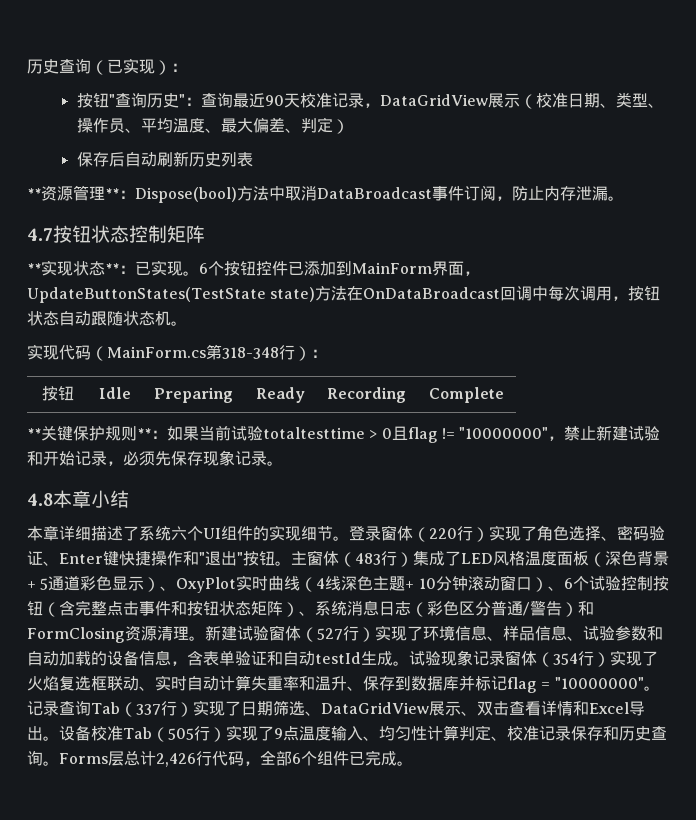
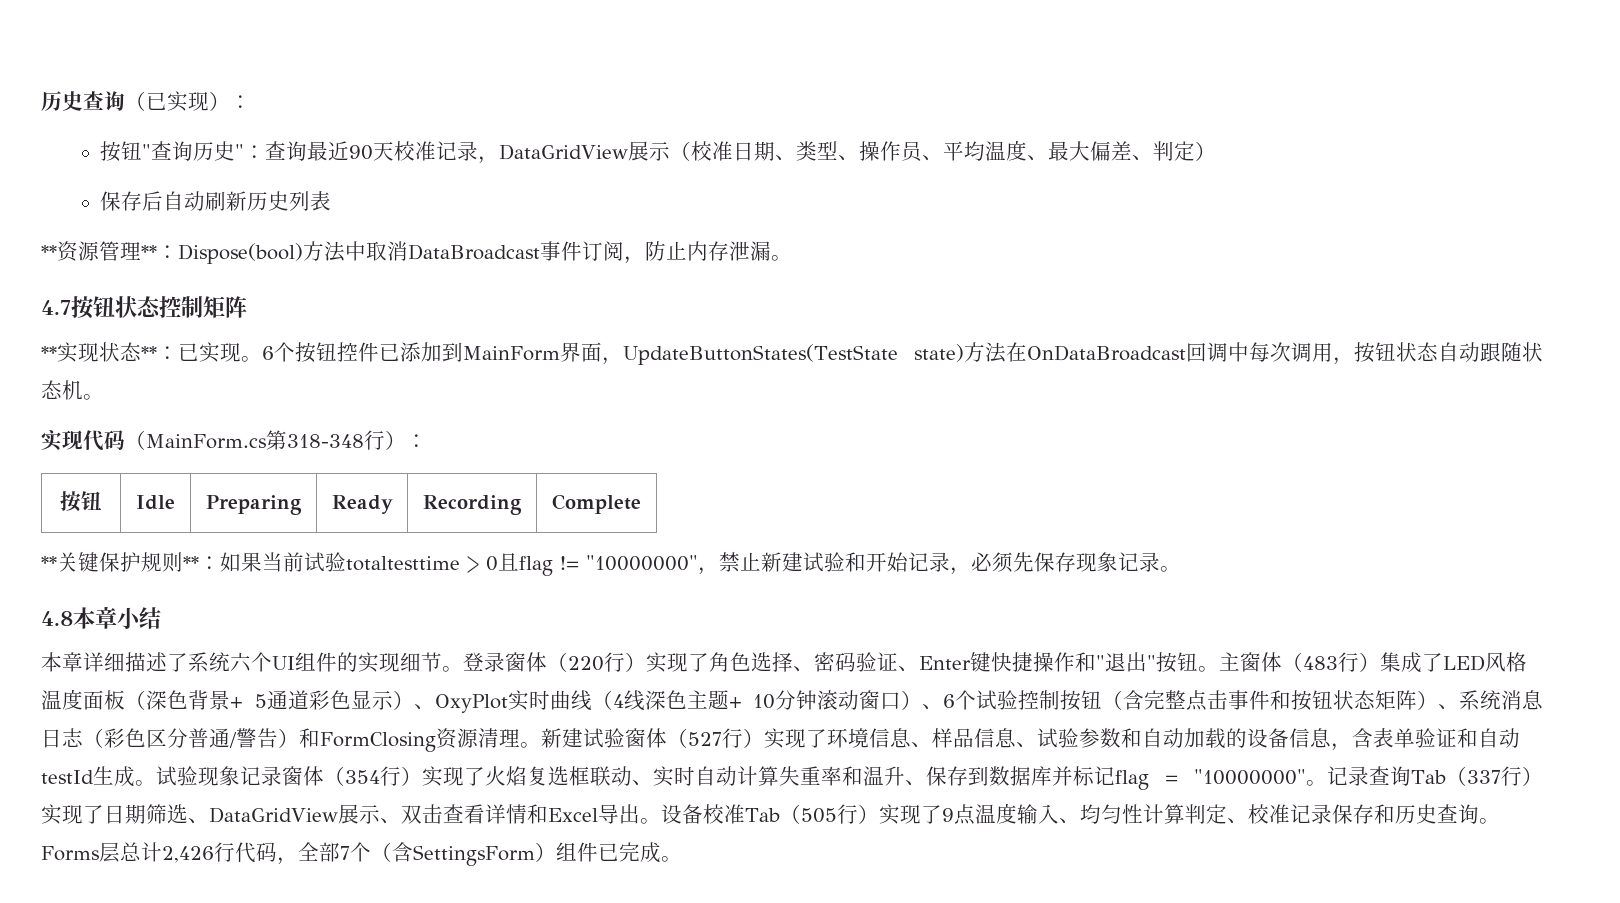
[292,751,317,766] 6个 -> [340,842,556,866] 7个（含SettingsForm）

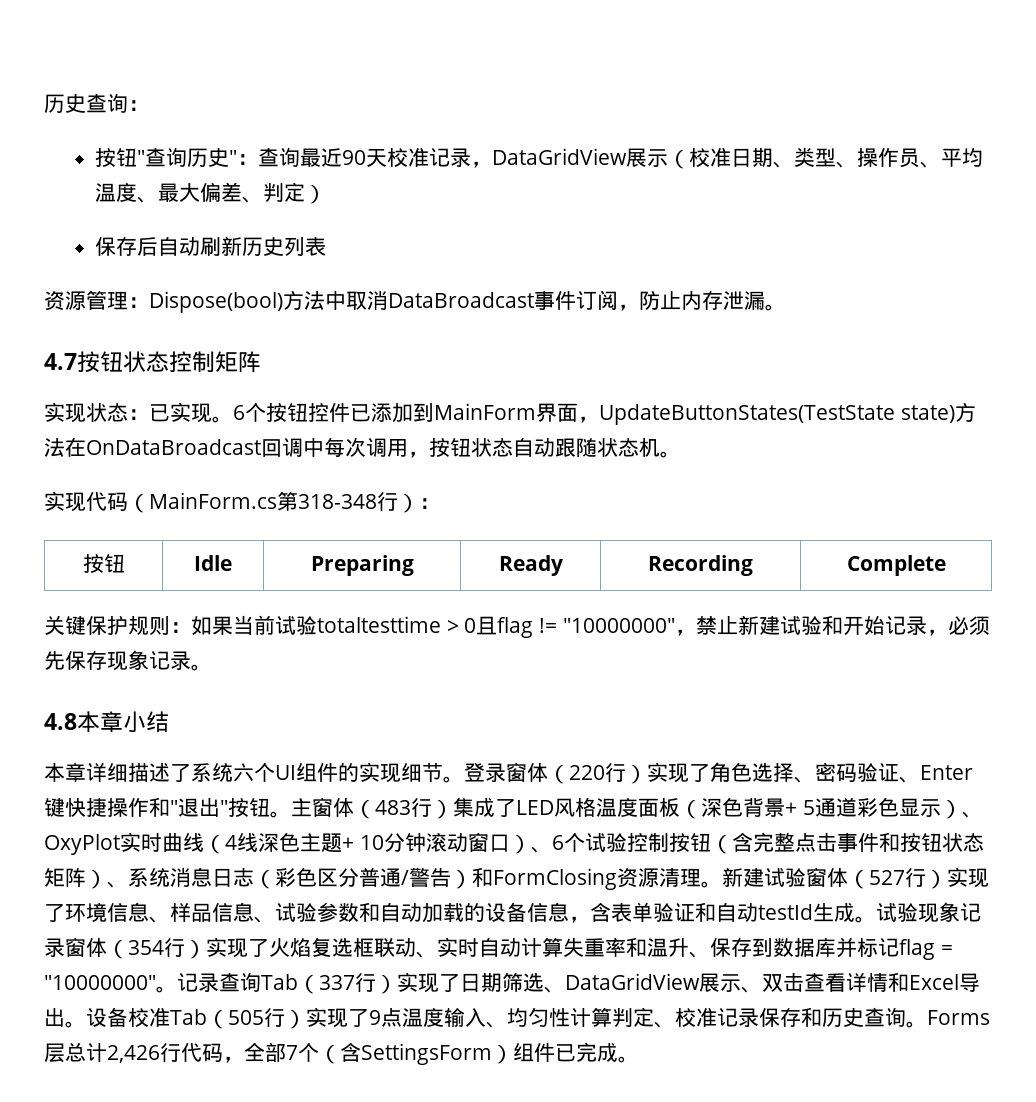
[41,91,230,112] 历史查询（已实现） -> [44,93,128,113] 历史查询
[41,245,57,259] ** -> (327, 246) none
[141,245,157,259] ** -> (128, 300) none
[41,346,57,360] ** -> (261, 362) none
[141,346,157,360] ** -> (128, 412) none
[41,556,57,570] ** -> (946, 565) none
[183,556,199,570] ** -> (170, 625) none

